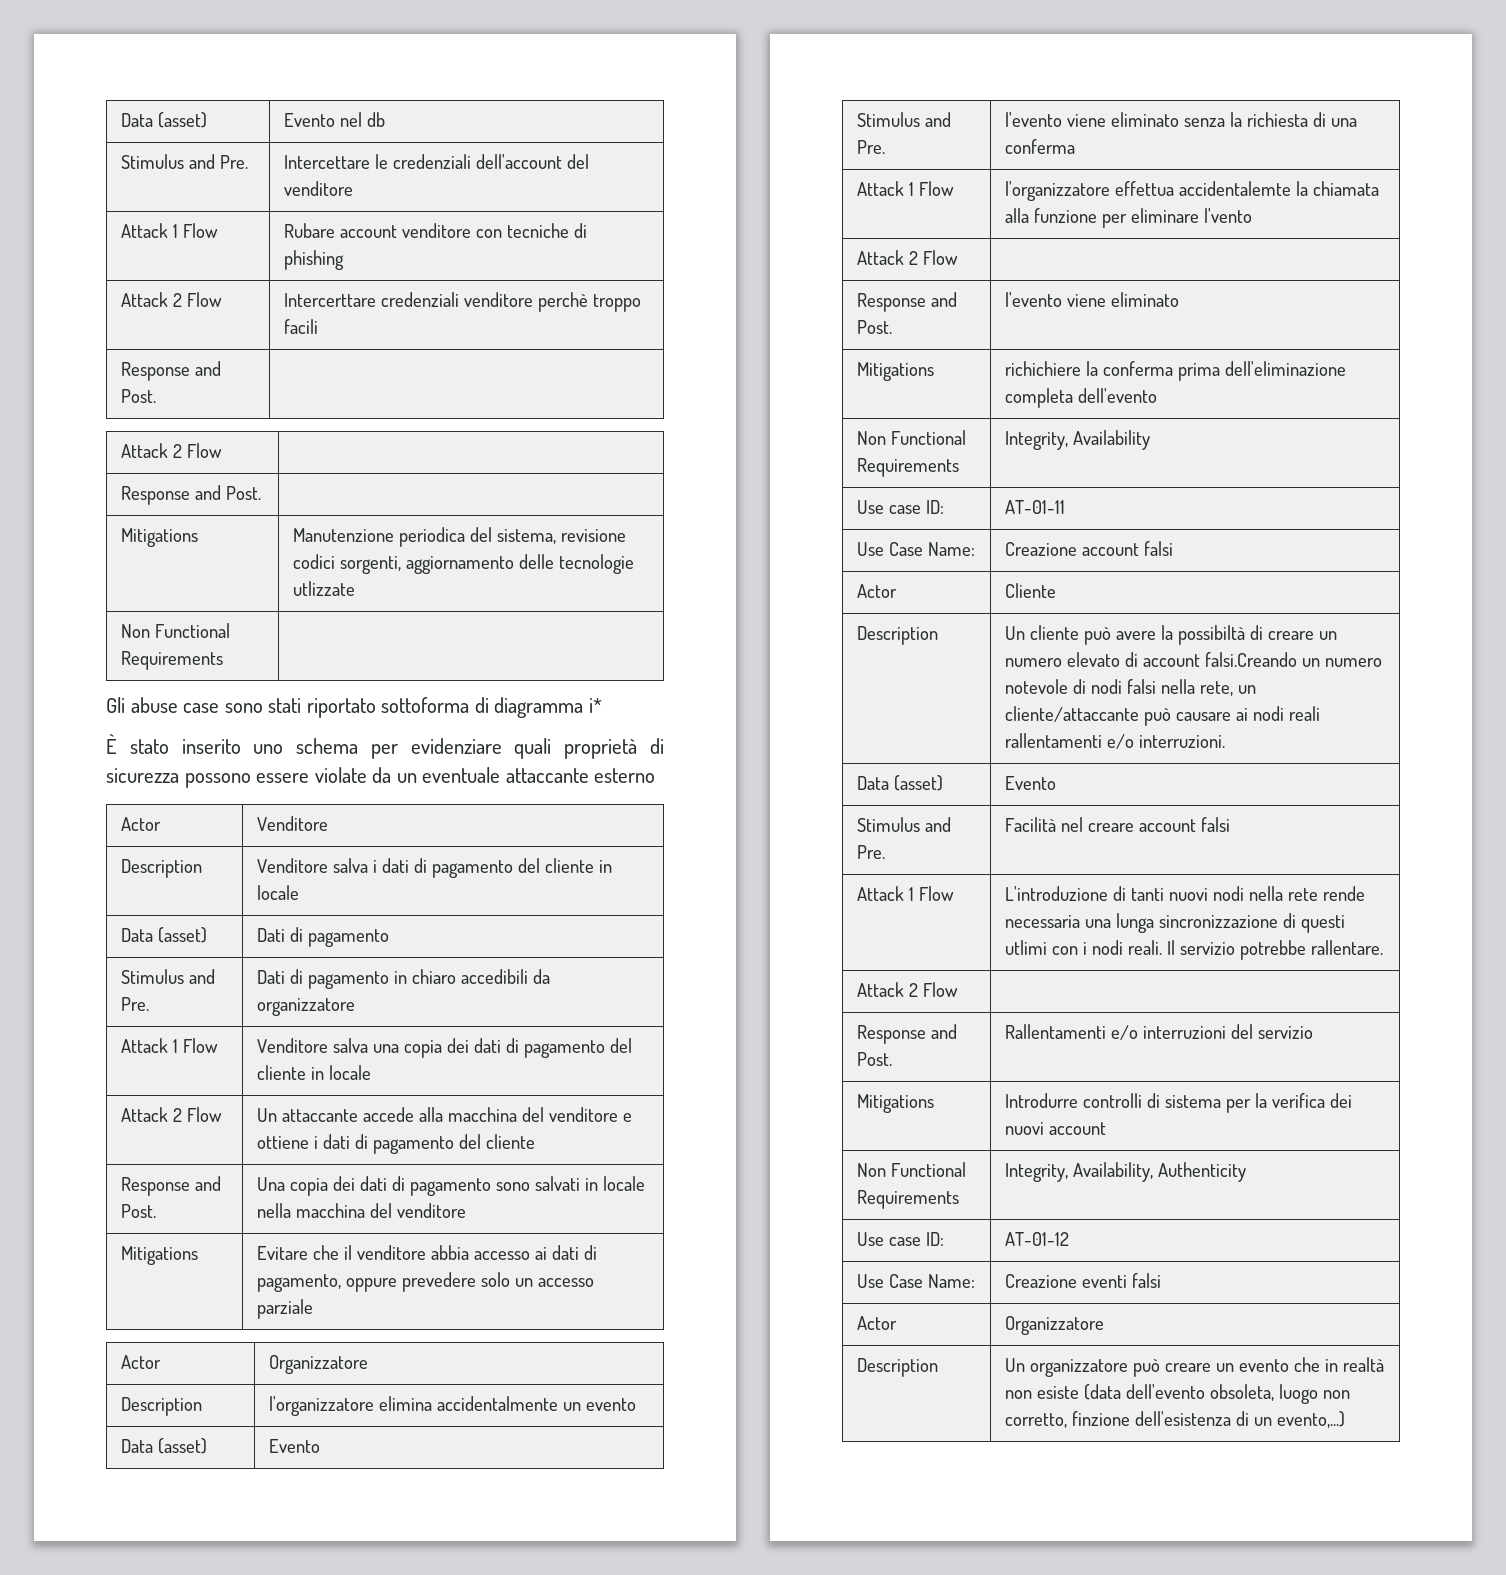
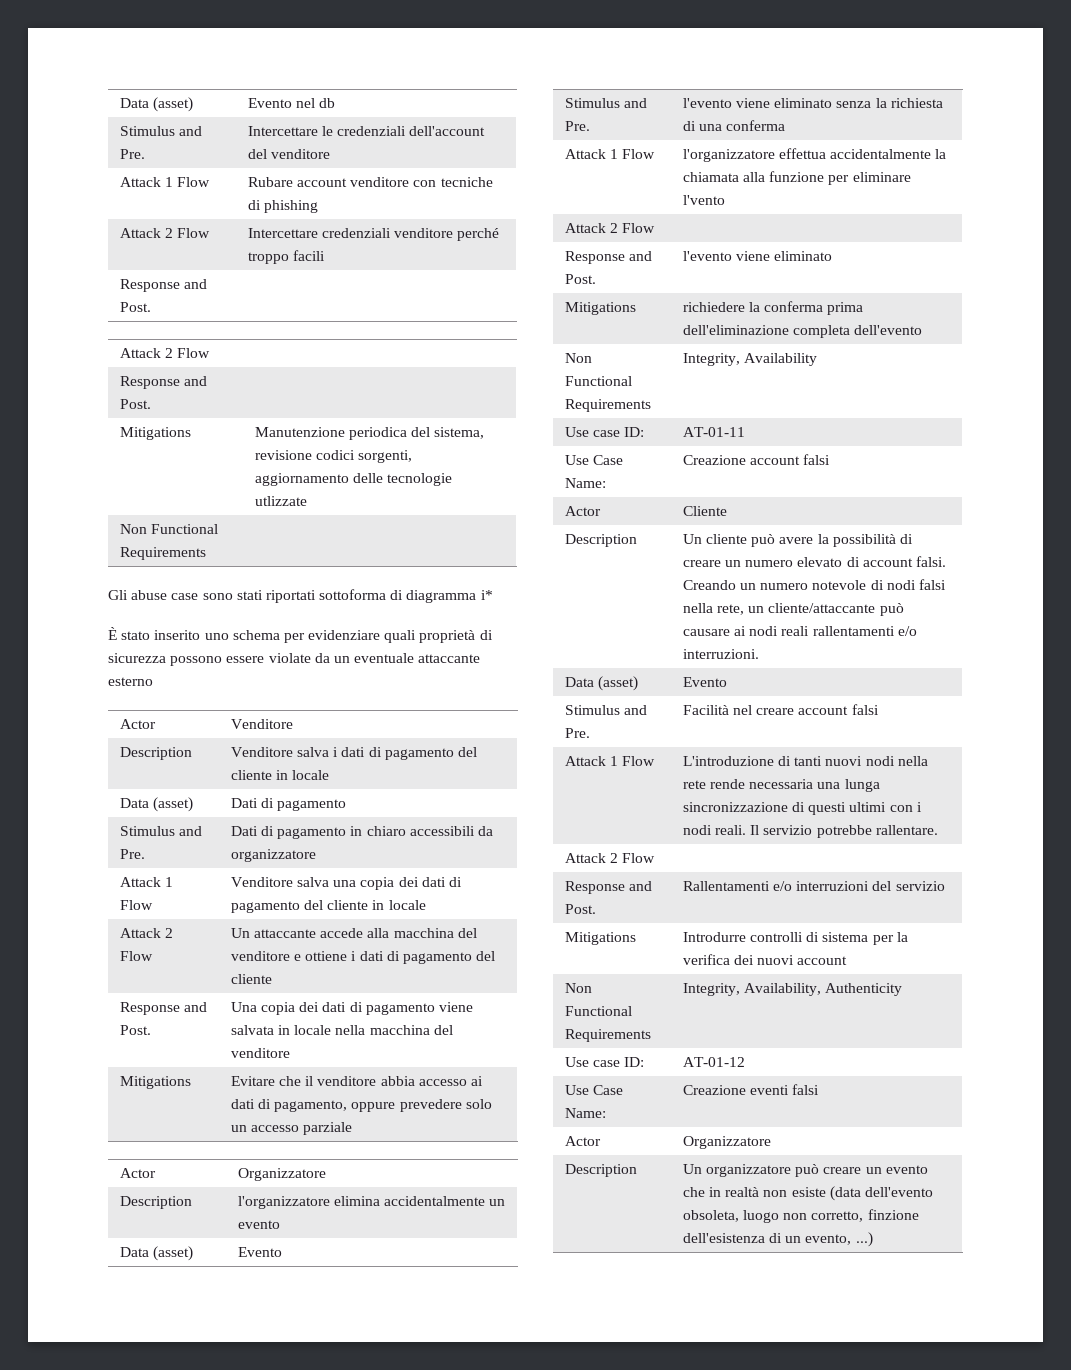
[284,293,377,307] Intercerttare -> [247,228,318,238] Intercettare
[538,292,589,312] perchè -> [457,228,500,241] perché
[306,698,376,718] riportato -> [265,590,316,603] riportati
[461,969,529,984] accedibili -> [409,826,475,836] accessibili
[496,1176,581,1191] sono salvati -> [438,1002,473,1012] [230,1025,274,1035] viene salvata
[1179,181,1292,196] accidentalemte -> [830,149,932,159] accidentalmente
[1005,361,1082,376] richichiere -> [682,302,745,312] richiedere
[1178,625,1246,645] possibiltà -> [832,534,896,547] possibilità
[1205,652,1298,667] falsi.Creando -> [915,556,946,567] [682,580,736,590] falsi. Creando
[1005,940,1048,955] utlimi -> [849,802,887,812] ultimi
[1277,1411,1346,1428] evento,...) -> [805,1232,873,1247] evento, ...)

